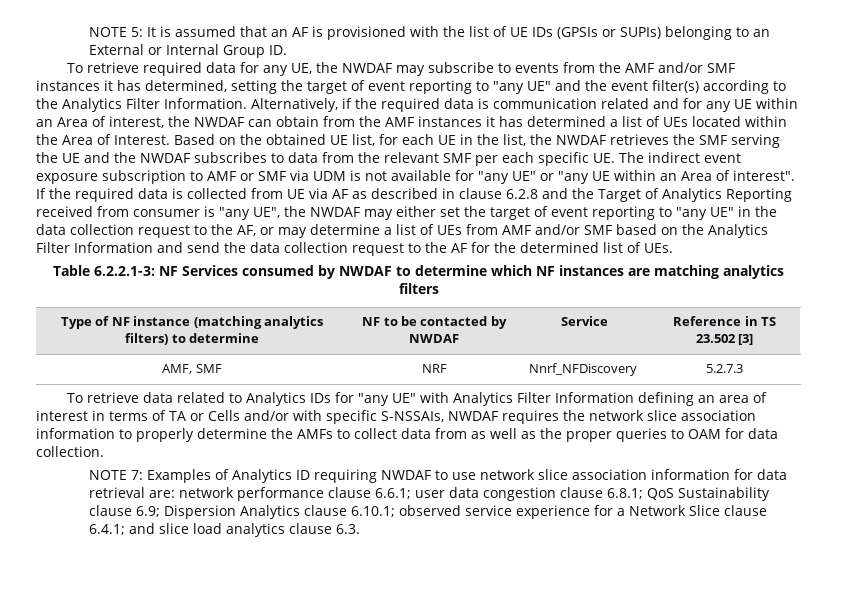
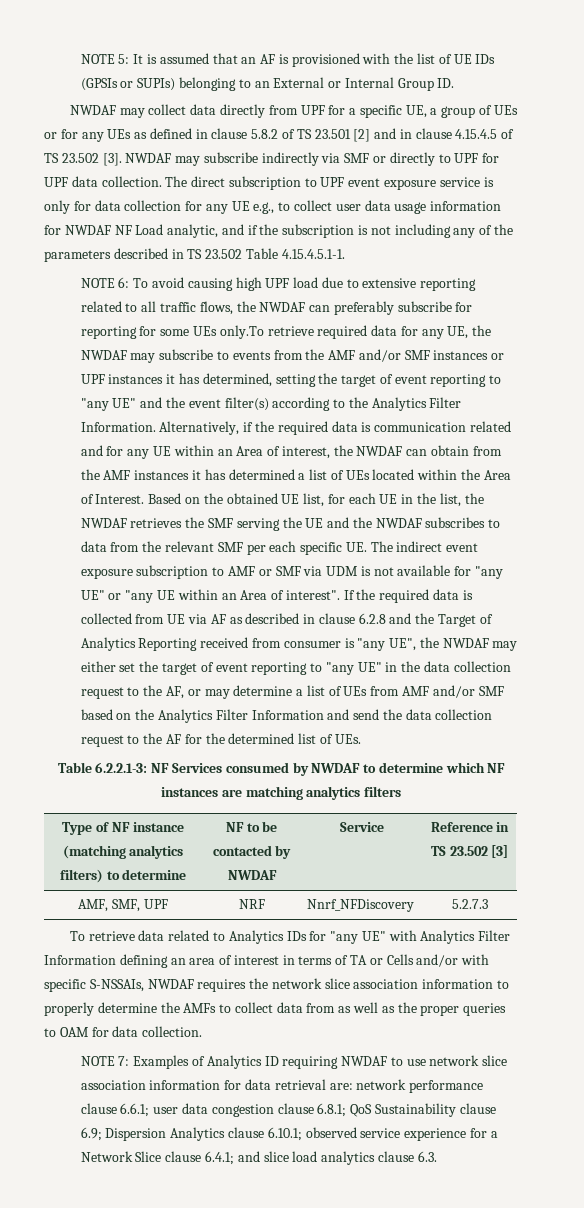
[66,63,83,73] To -> [69,104,518,118] [44,128,515,142] [44,152,500,166] [44,176,494,190] [44,200,502,214] [44,224,513,238] [44,248,345,262] [80,277,477,291] [80,301,473,315] [80,325,264,339] NWDAF may collect data directly from UPF for a specific UE, a group of UEs or for any UEs as defined in clause 5.8.2 of TS 23.501 [2] and in clause 4.15.4.5 of TS 23.502 [3]. NWDAF may subscribe indirectly via SMF or directly to UPF for UPF data collection. The direct subscription to UPF event exposure service is only for data collection for any UE e.g., to collect user data usage information for NWDAF NF Load analytic, and if the subscription is not including any of the parameters described in TS 23.502 Table 4.15.4.5.1-1. // NOTE 6: To avoid causing high UPF load due to extensive reporting related to all traffic flows, the NWDAF can preferably subscribe for reporting for some UEs only.To
(100, 85) none -> [491,353,505,360] [80,374,164,384] or UPF instances
[195,364,222,373] SMF -> [112,899,168,912] SMF, UPF

